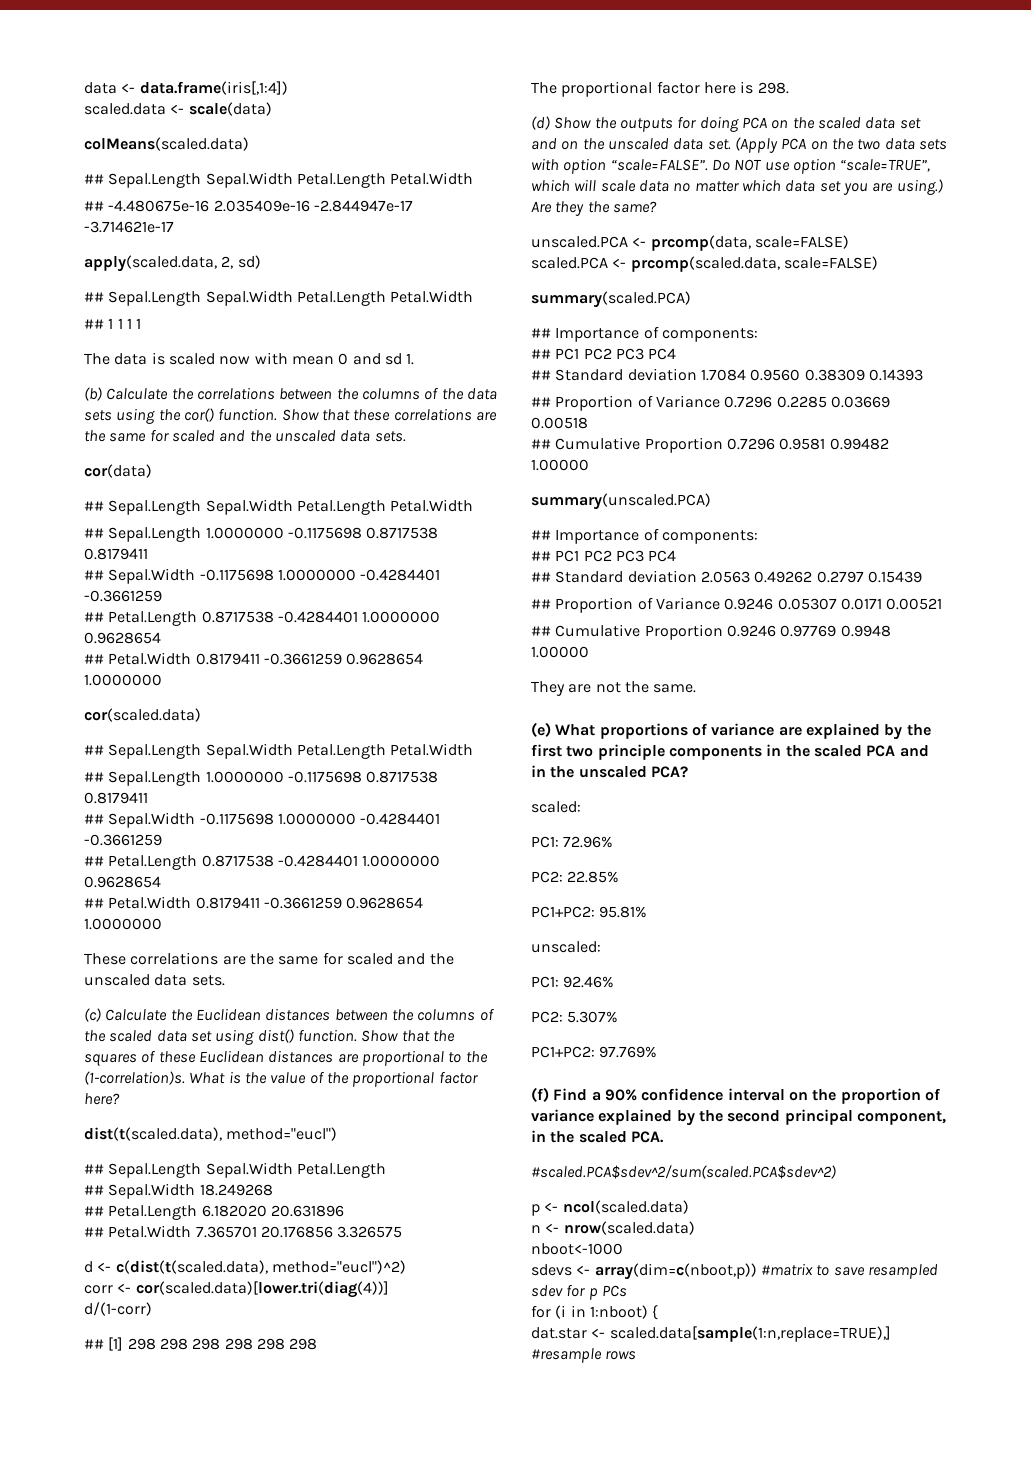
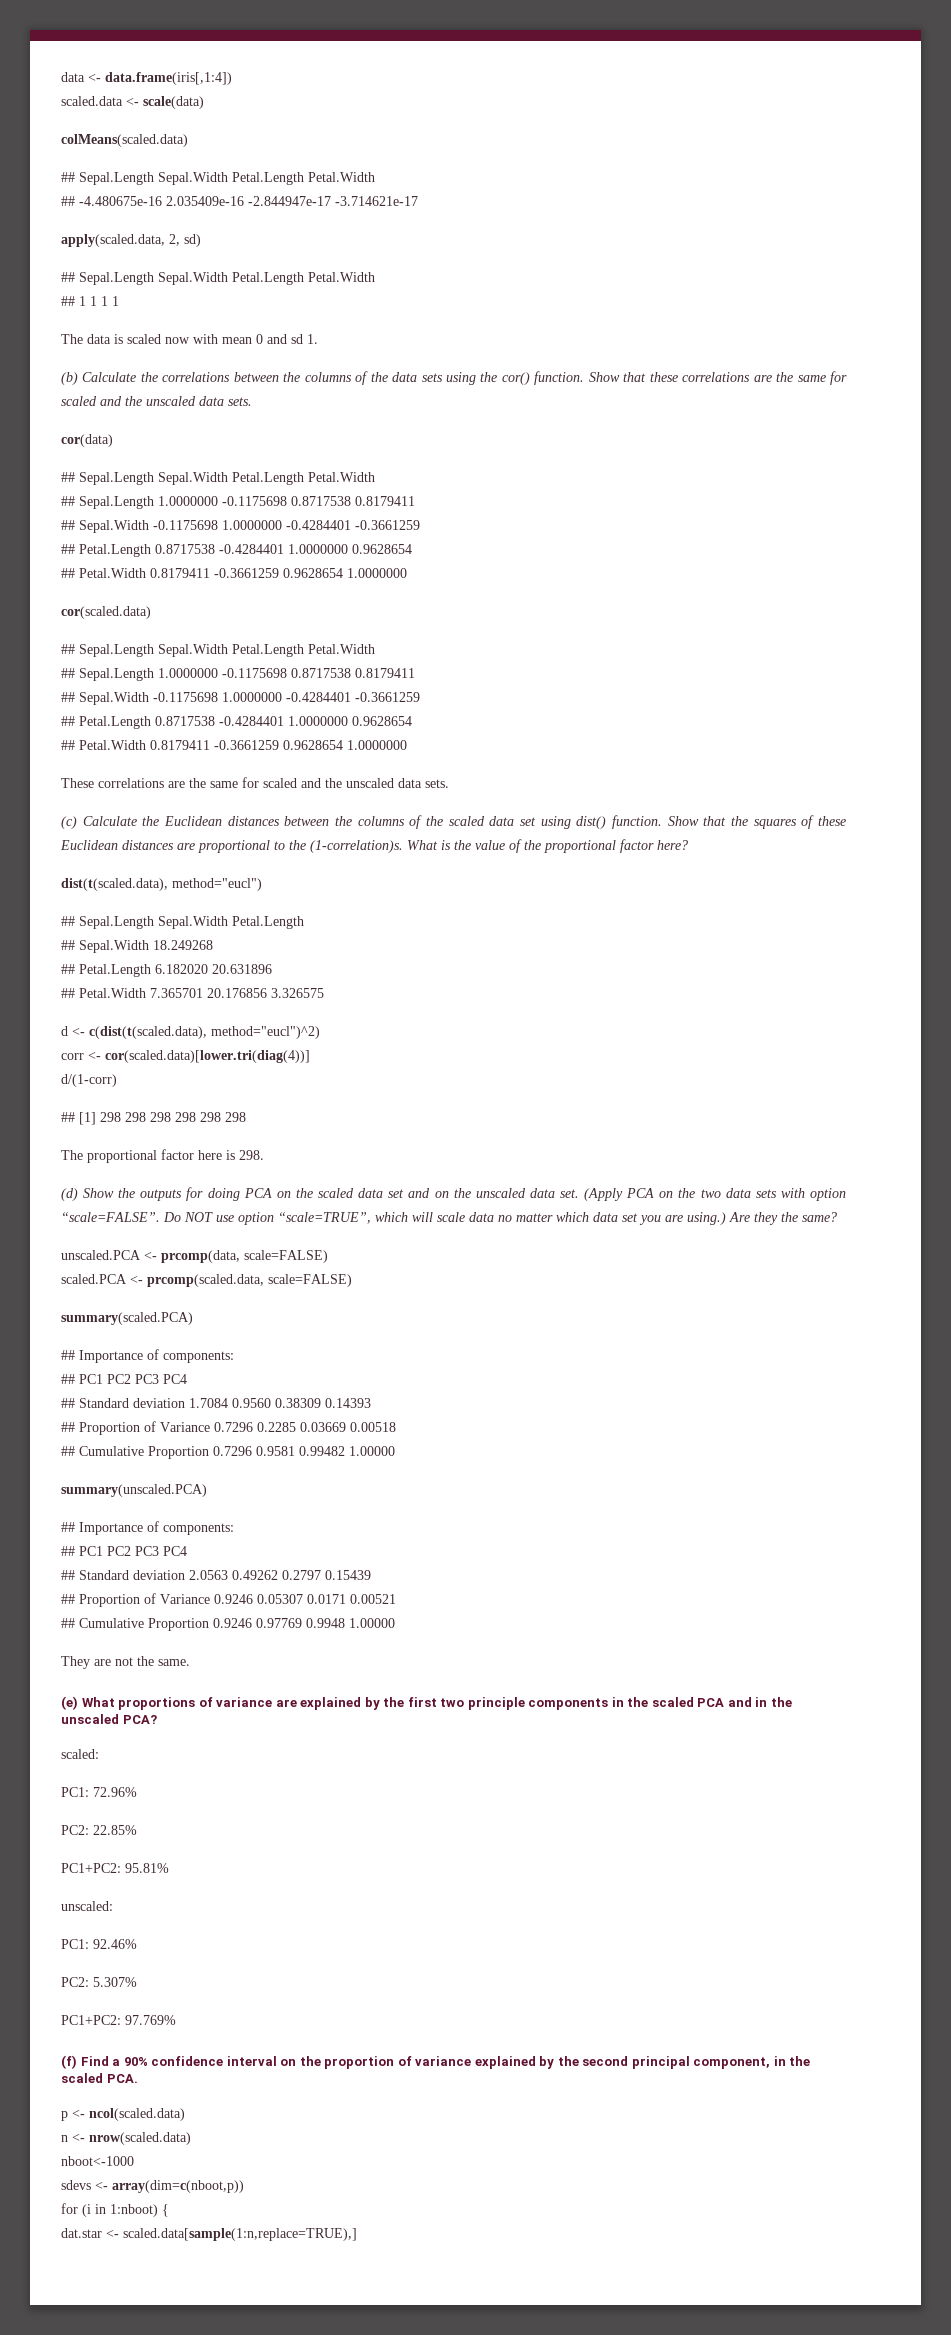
[531,1165,836,1179] // #scaled.PCA$sdev^2/sum(scaled.PCA$sdev^2) -> (138, 2078) none
[760,1263,938,1279] [531,1284,627,1300] #matrix to save resampled sdev for p PCs -> (244, 2186) none
[531,1348,637,1363] #resample rows -> (357, 2234) none

